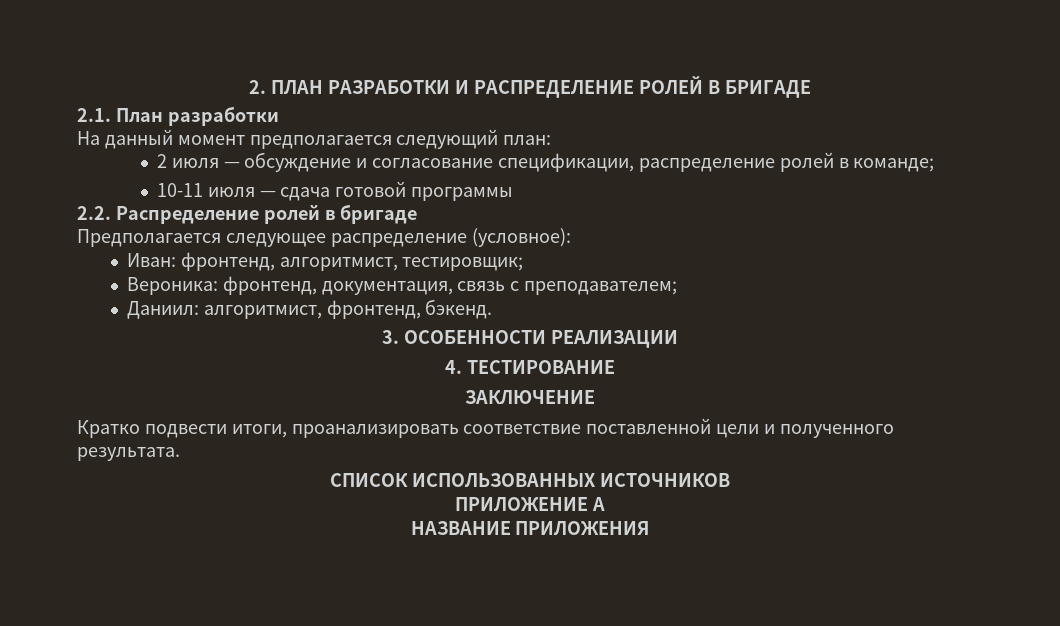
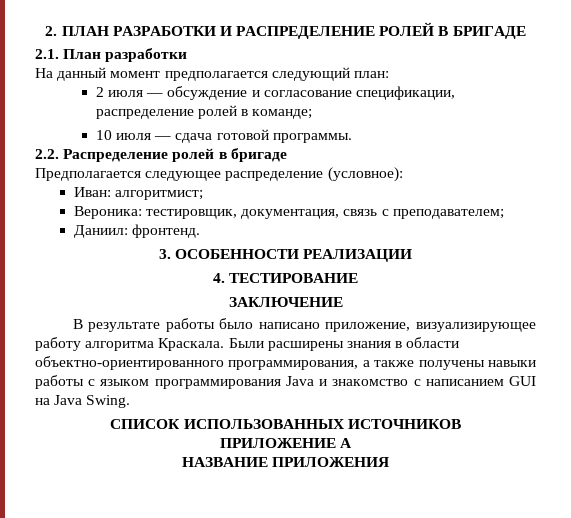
[156,183,203,197] 10-11 -> [95,130,112,140] 10
[411,187,514,201] программы -> [272,133,352,143] программы.
[180,252,524,271] фронтенд, алгоритмист, тестировщик; -> [115,190,204,200] алгоритмист;
[222,276,317,295] фронтенд, -> [146,209,238,219] тестировщик,
[203,299,493,319] алгоритмист, фронтенд, бэкенд. -> [132,224,201,238] фронтенд.
[77,418,894,438] [77,447,180,461] Кратко подвести итоги, проанализировать соответствие поставленной цели и полученного результата. -> [72,318,536,332] [35,337,460,351] [35,356,536,370] [35,375,536,389] [35,395,131,408] В результате работы было написано приложение, визуализирующее работу алгоритма Краскала. Были расширены знания в области объектно-ориентированного программирования, а также получены навыки работы с языком программирования Java и знакомство с написанием GUI на Java Swing.

